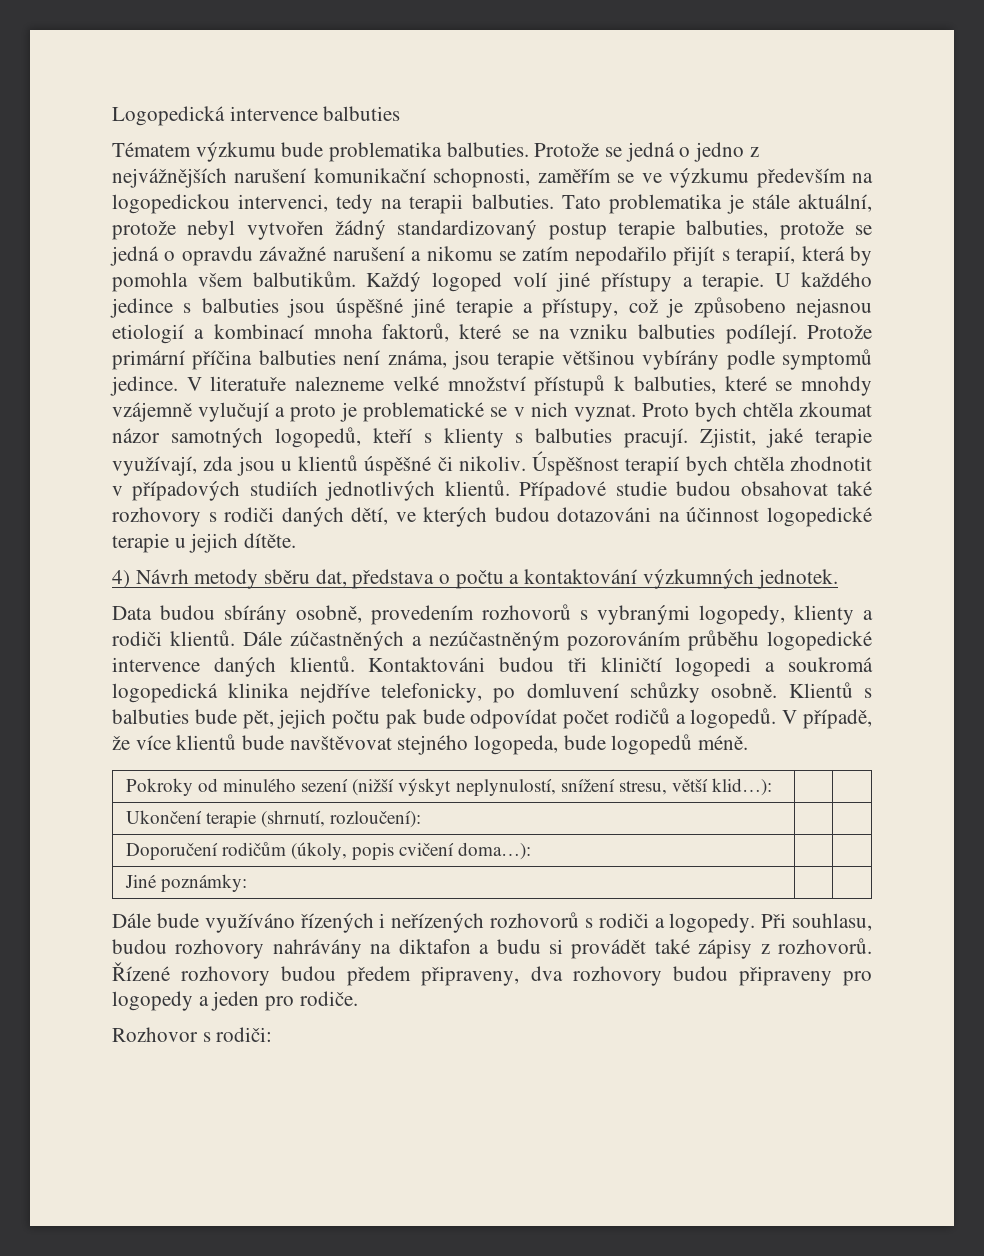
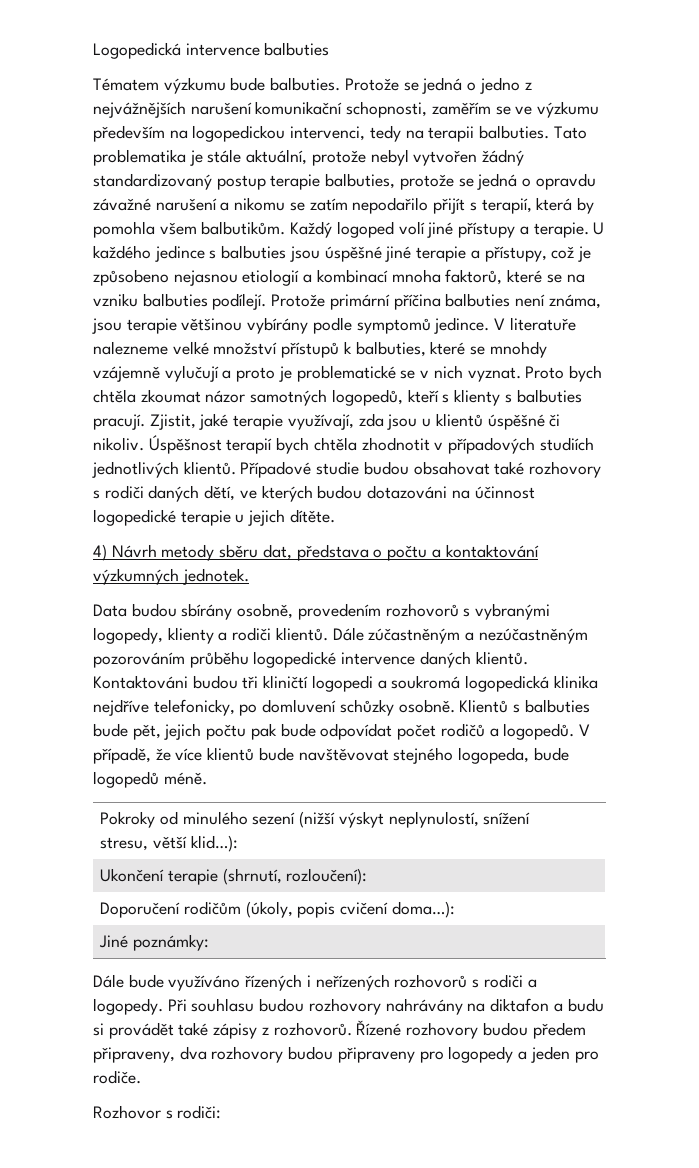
[329,142,443,162] problematika -> (266, 84) none
[290,631,404,651] zúčastněných -> [368,628,461,644] zúčastněným
[792,913,872,931] souhlasu, -> [191,998,255,1012] souhlasu

